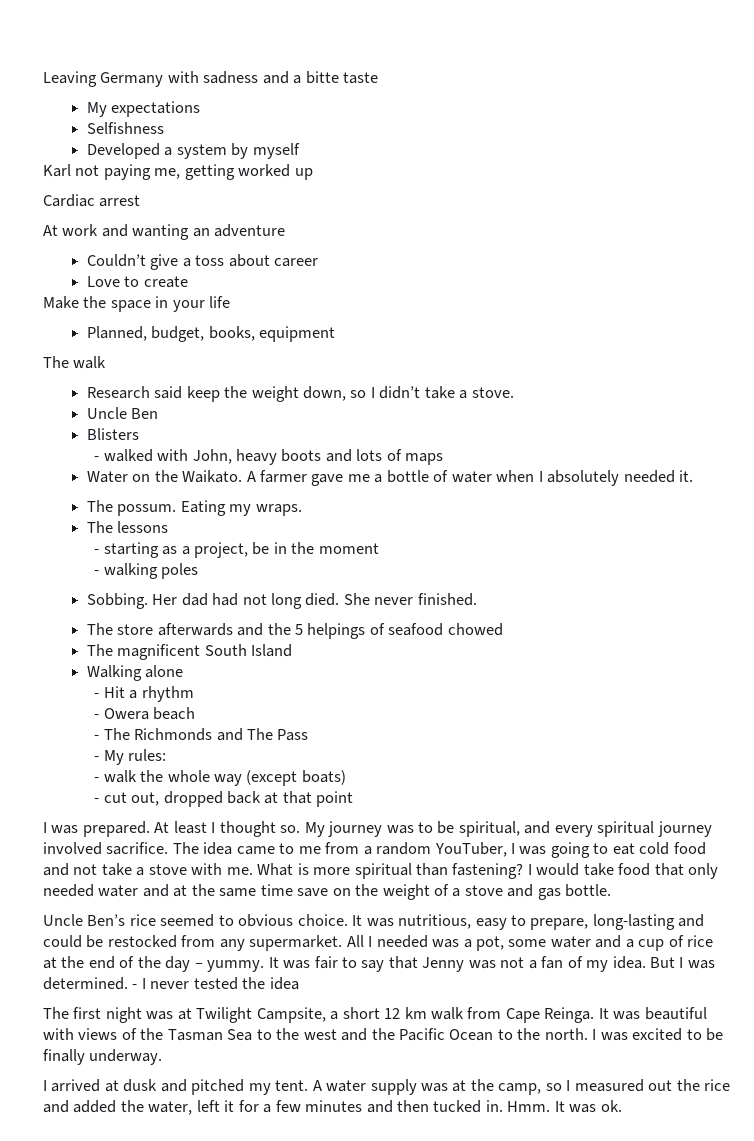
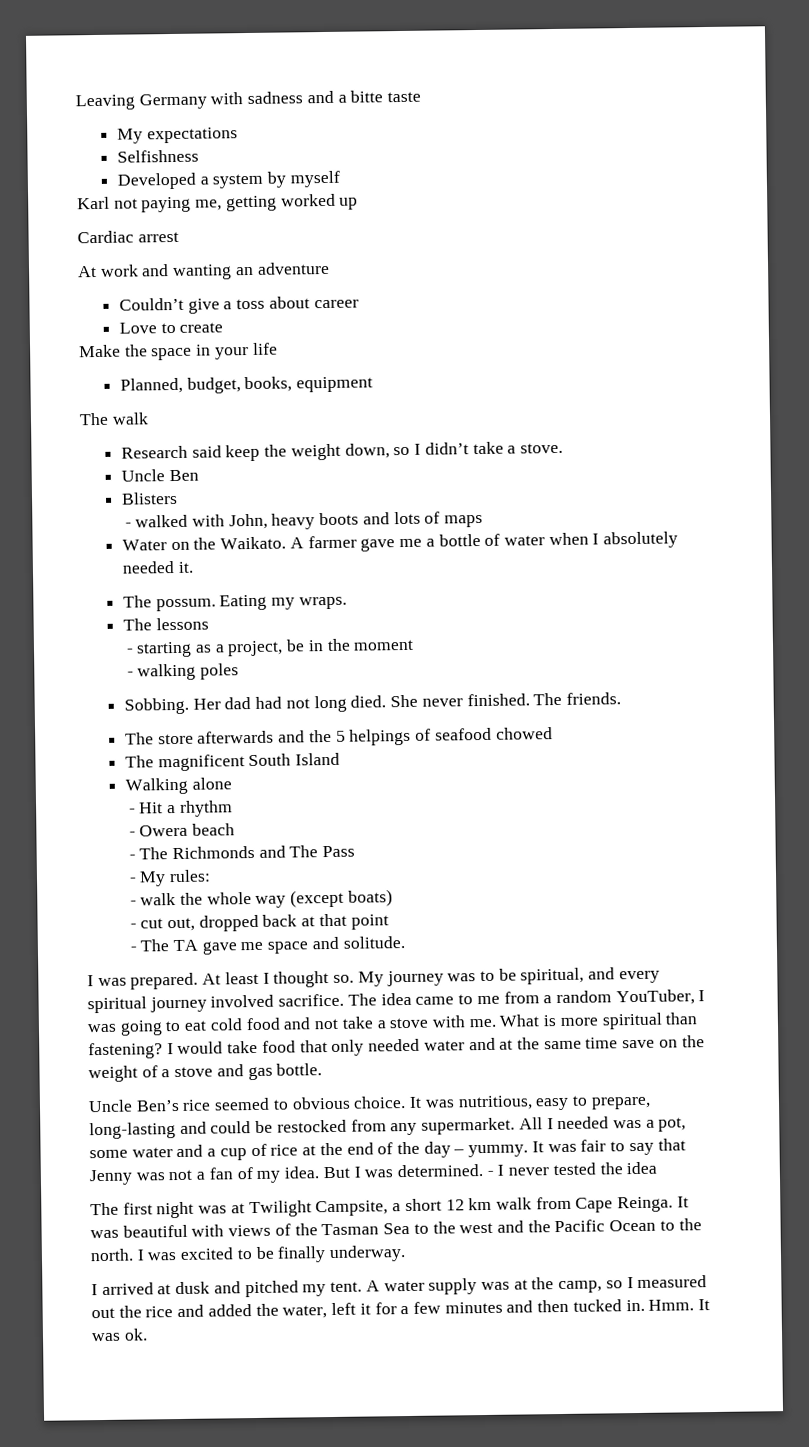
(477, 599) none -> [533,692,621,706] The friends.
(354, 799) none -> [129,936,405,955] // - The TA gave me space and solitude.

